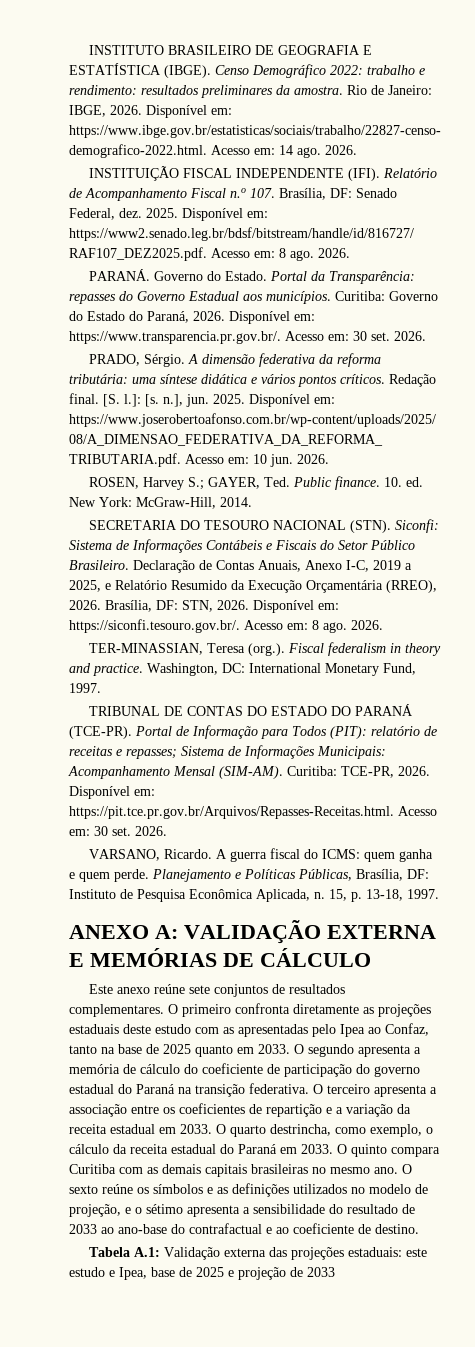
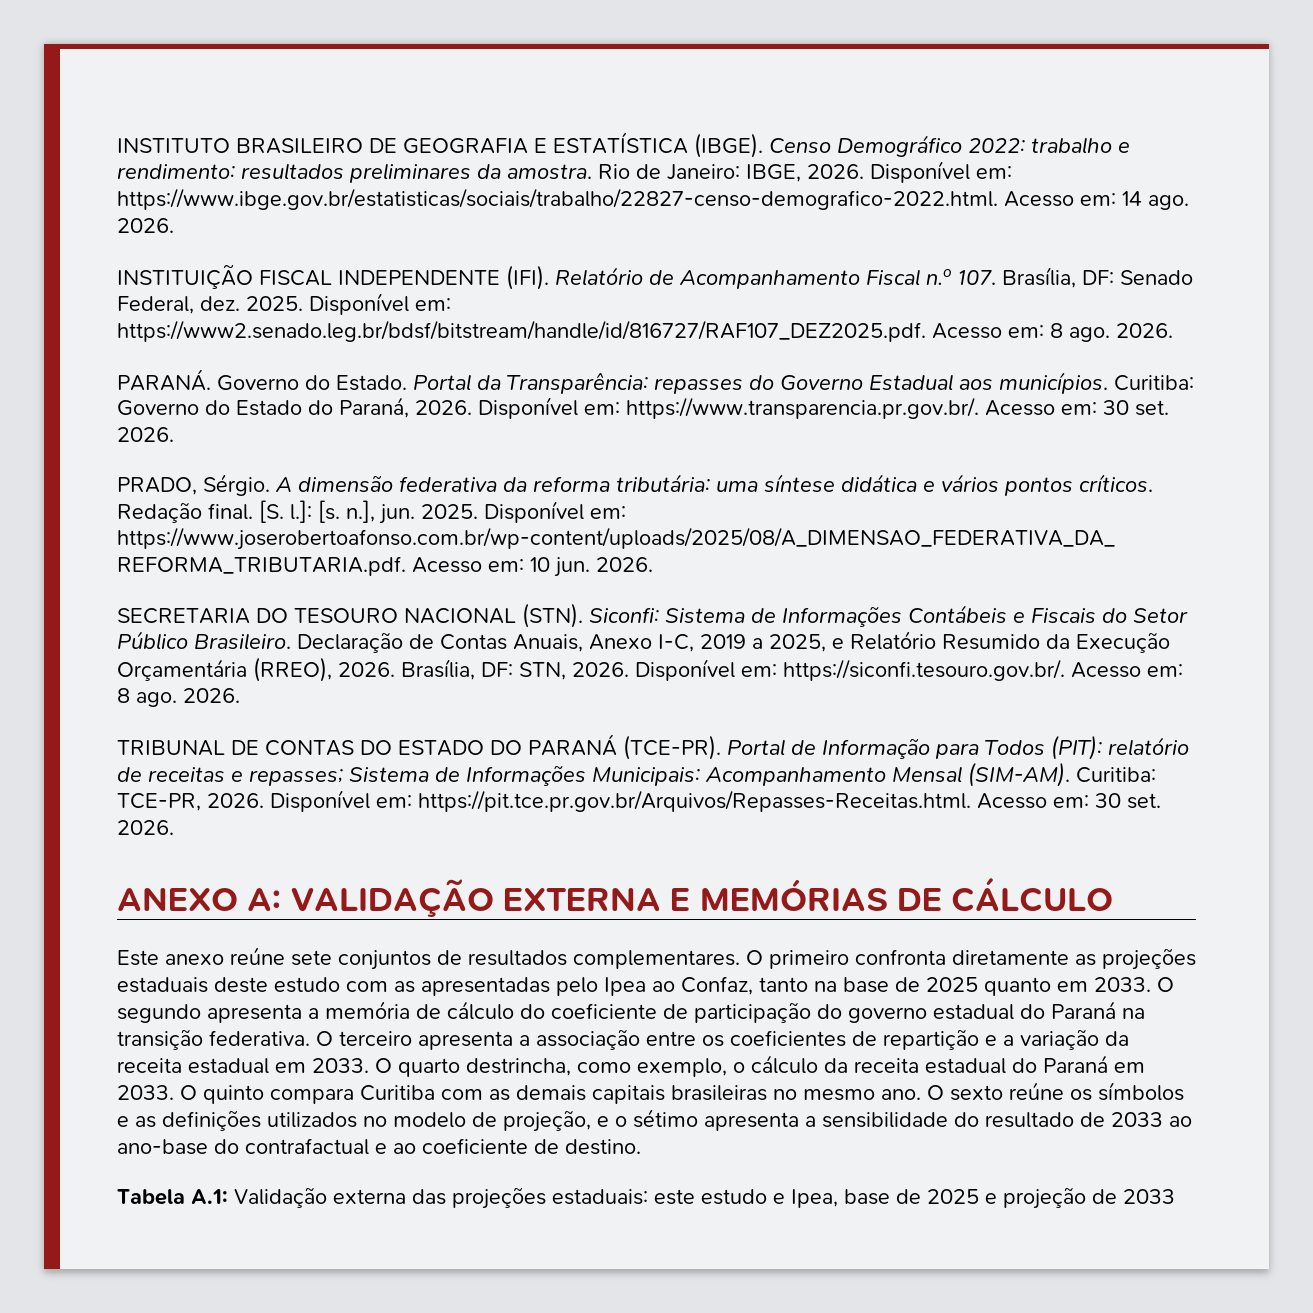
[88,476,423,490] [69,497,252,509] // ROSEN, Harvey S.; GAYER, Ted. Public finance. 10. ed. New York: McGraw-Hill, 2014. -> (653, 564) none
[88,642,441,656] [69,663,416,676] [69,683,101,693] // TER-MINASSIAN, Teresa (org.). Fiscal federalism in theory and practice. Washington, DC: International Monetary Fund, 1997. -> (240, 695) none
[88,848,433,862] [69,869,429,882] [69,889,439,902] // VARSANO, Ricardo. A guerra fiscal do ICMS: quem ganha e quem perde. Planejamento e Políticas Públicas, Brasília, DF: Instituto de Pesquisa Econômica Aplicada, n. 15, p. 13-18, 1997. -> (174, 827) none

